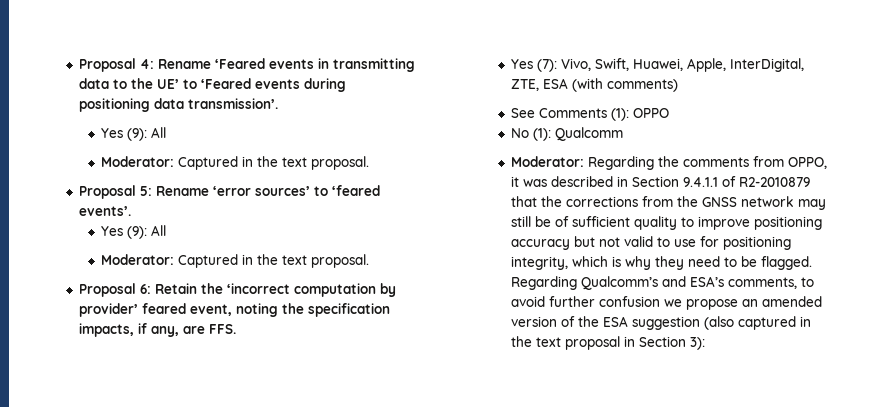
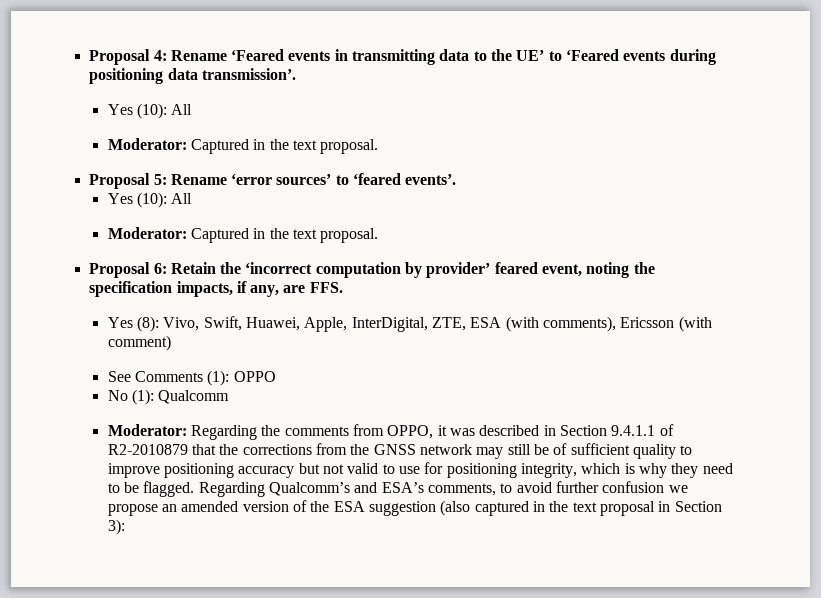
[126,128,147,141] (9): -> [137,103,168,119] (10):
[126,226,147,239] (9): -> [137,192,168,208] (10):
[536,59,557,72] (7): -> [137,316,160,332] (8):
[606,79,678,92] comments) -> [542,316,712,332] [107,335,171,351] comments), Ericsson (with comment)

